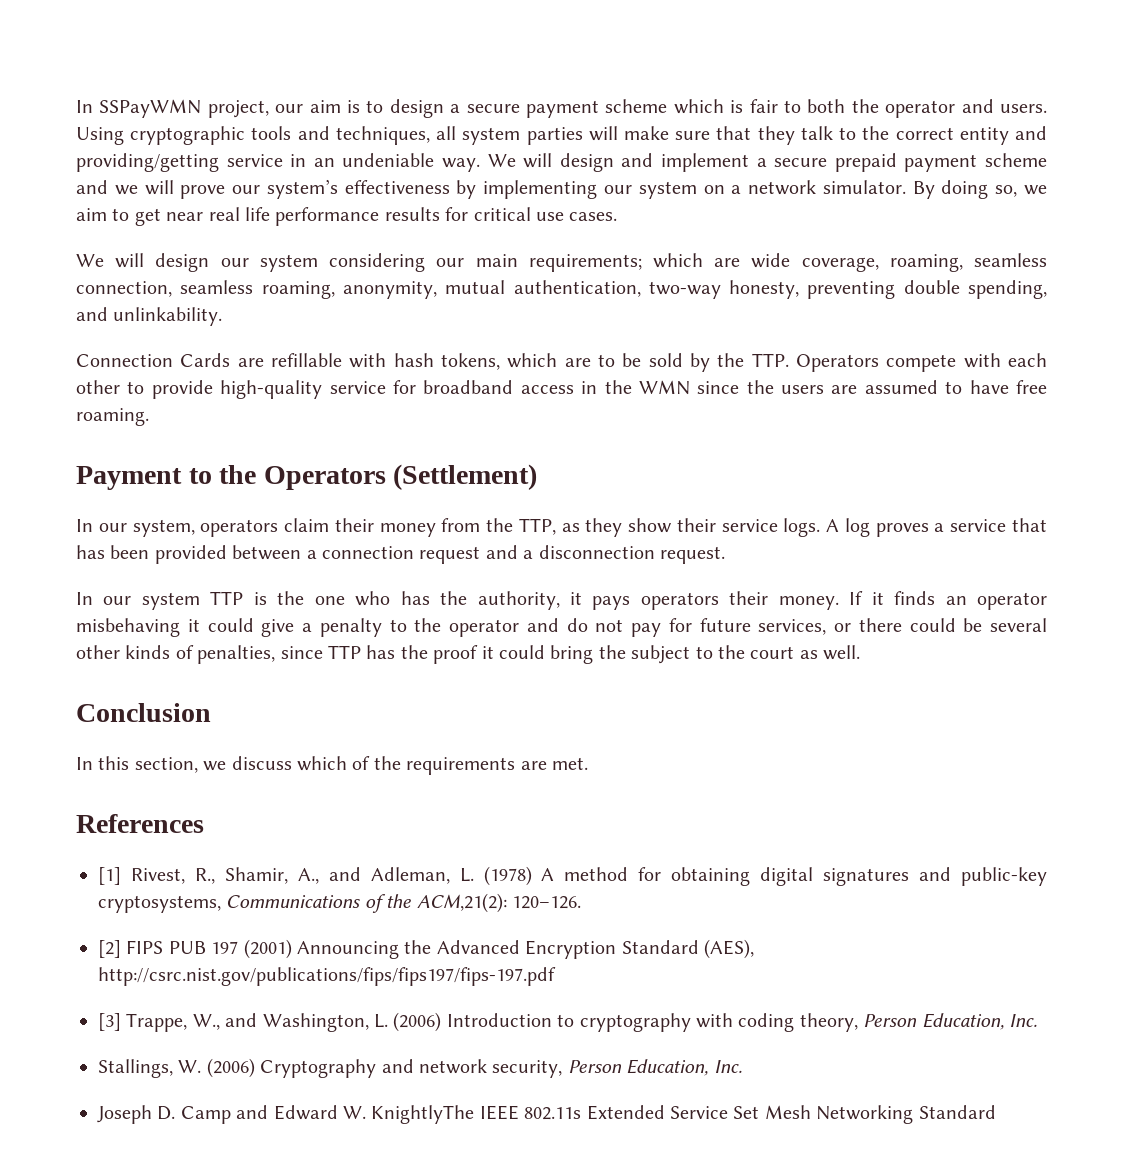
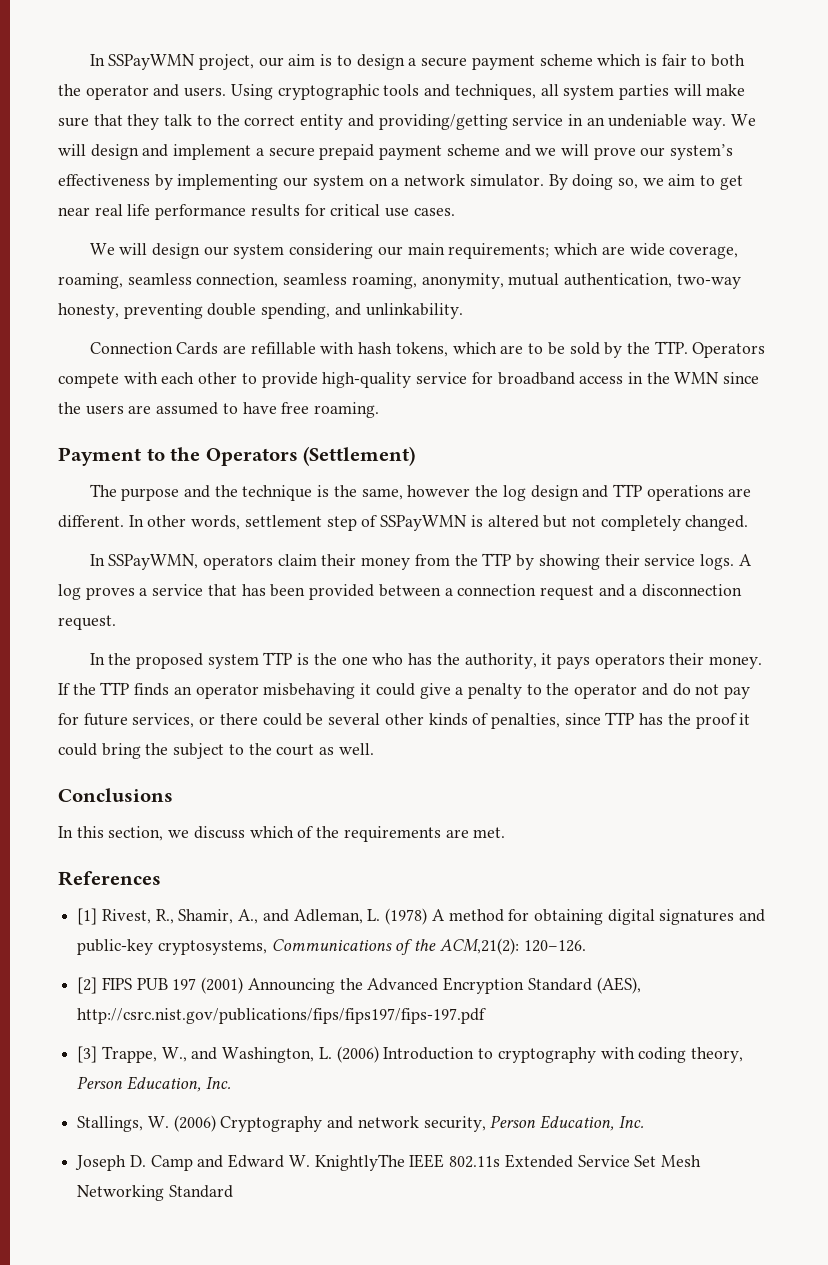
[76,519,195,537] In our system, -> [89,484,752,501] [58,515,749,531] [89,554,199,570] The purpose and the technique is the same, however the log design and TTP operations are different. In other words, settlement step of SSPayWMN is altered but not completely changed. // In SSPayWMN,
[518,518,673,537] TTP, as they show -> [482,553,600,570] TTP by showing
[103,596,132,605] our -> [108,653,203,669] the proposed
[871,592,884,605] it -> [72,682,130,695] the TTP
[76,703,211,722] Conclusion -> [58,788,173,802] Conclusions

